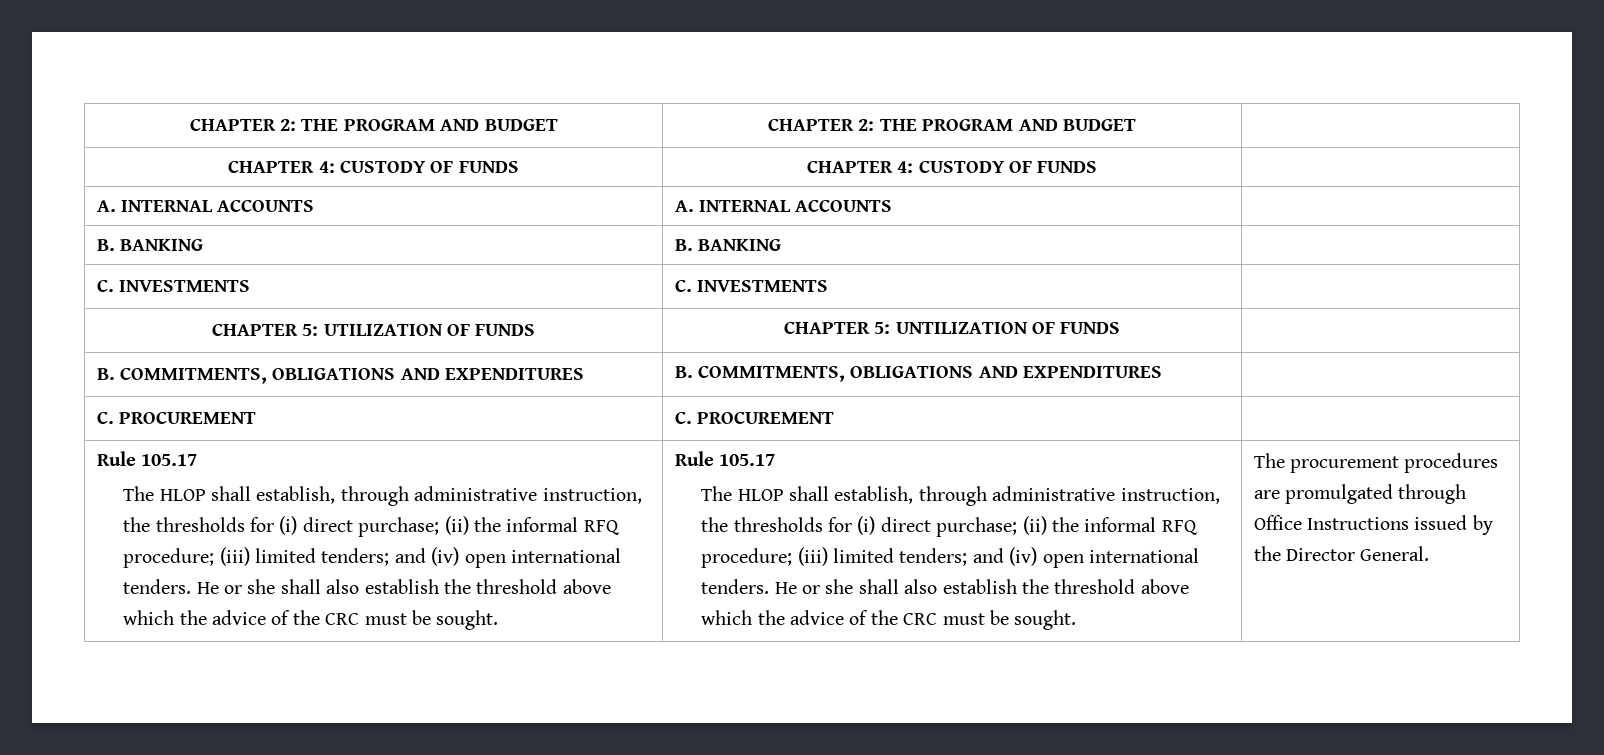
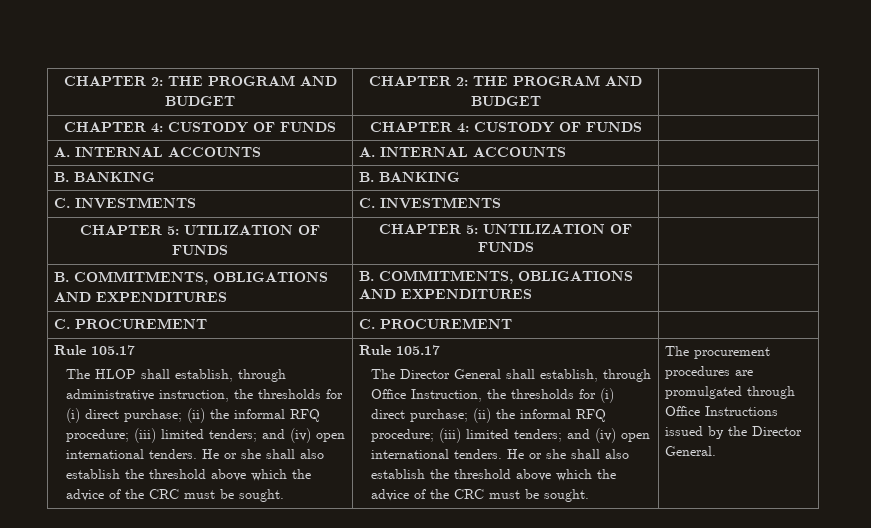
[737,486,1220,506] HLOP shall establish, through administrative instruction, -> [399,369,651,382] [370,389,482,402] Director General shall establish, through Office Instruction,

